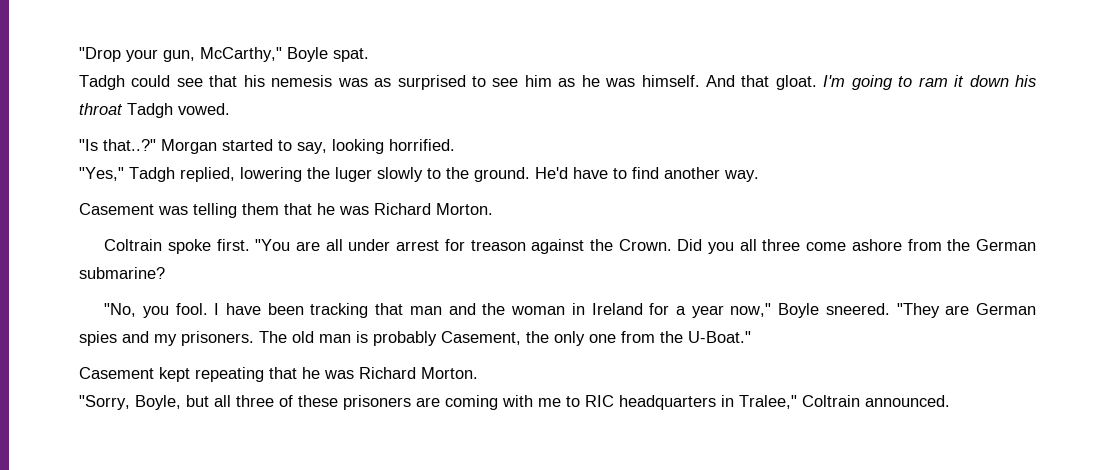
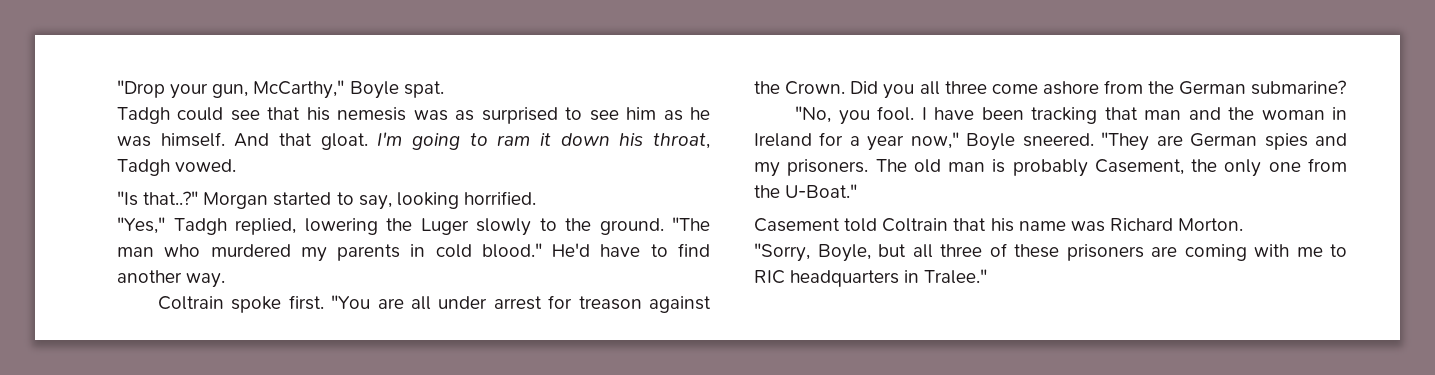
[79,103,123,115] throat -> [653,133,711,149] throat,
[335,167,372,182] luger -> [420,218,469,235] Luger
(530, 174) none -> [672,217,710,231] [117,243,542,262] "The man who murdered my parents in cold blood."
[79,203,493,218] // Casement was telling them that he was Richard Morton. -> (226, 280) none
[159,367,320,382] kept repeating that he -> [844,218,1066,232] told Coltrain that his name
[739,395,950,409] Tralee," Coltrain announced. -> [924,269,988,284] Tralee."

